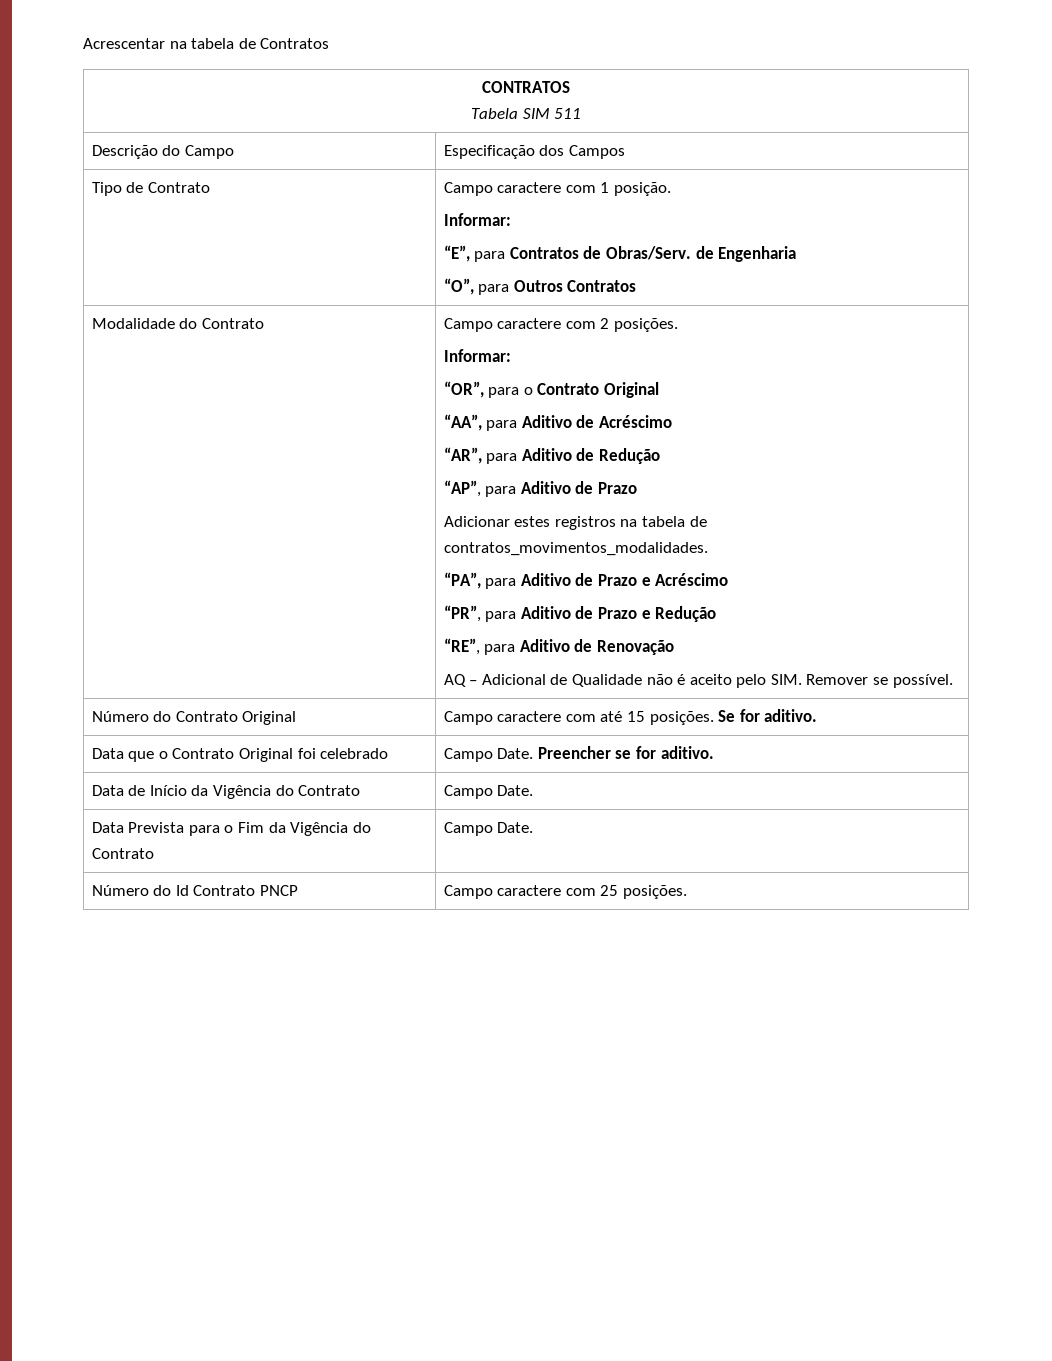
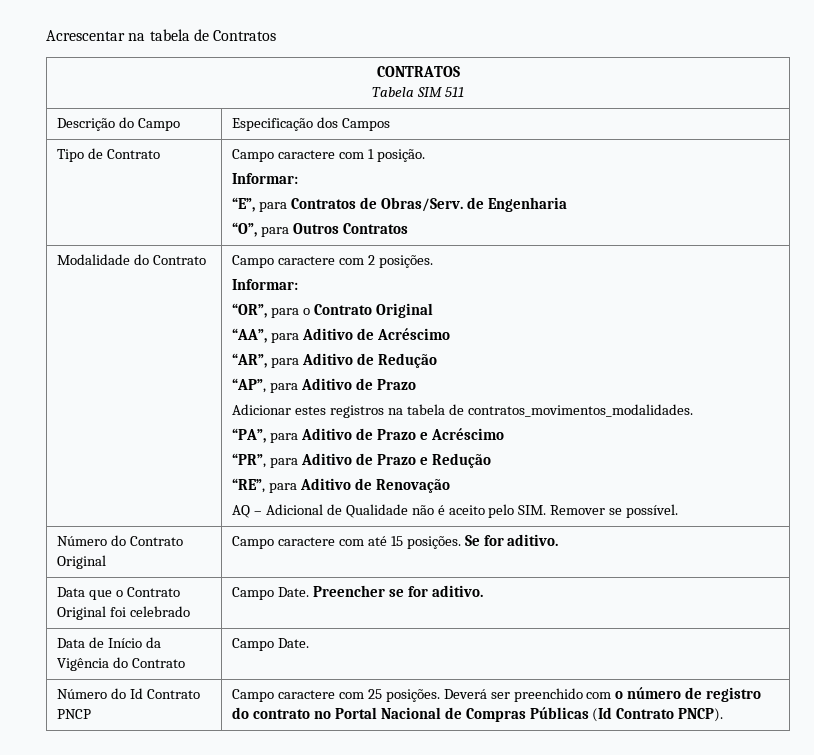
[91,822,371,836] [91,848,154,859] [443,822,534,836] // Data Prevista para o Fim da Vigência do Contrato | Campo Date. -> (310, 643) none
(687, 892) none -> [443,687,762,702] [232,707,724,722] Deverá ser preenchido com o número de registro do contrato no Portal Nacional de Compras Públicas (Id Contrato PNCP).

